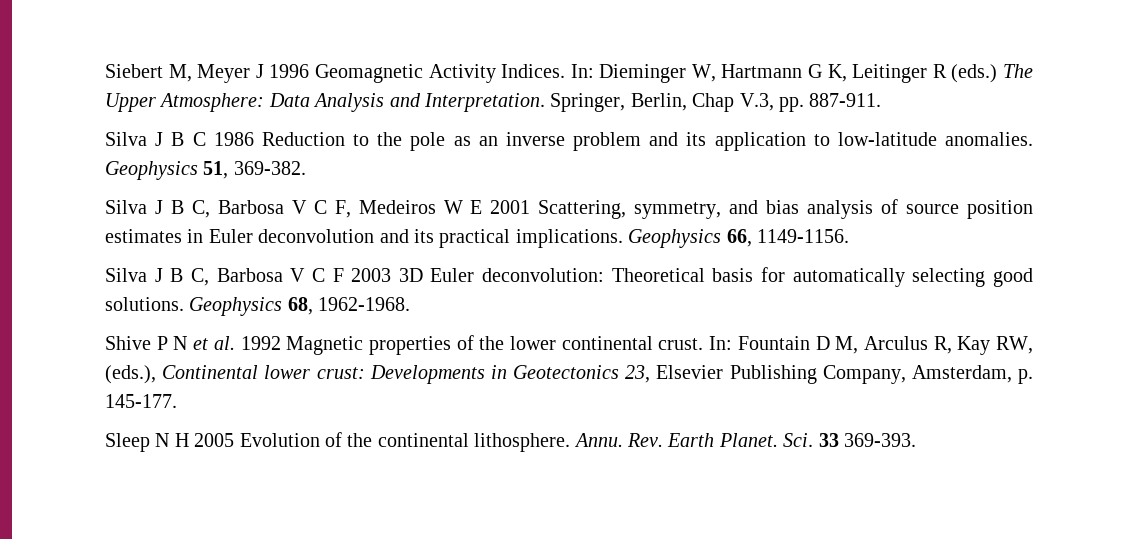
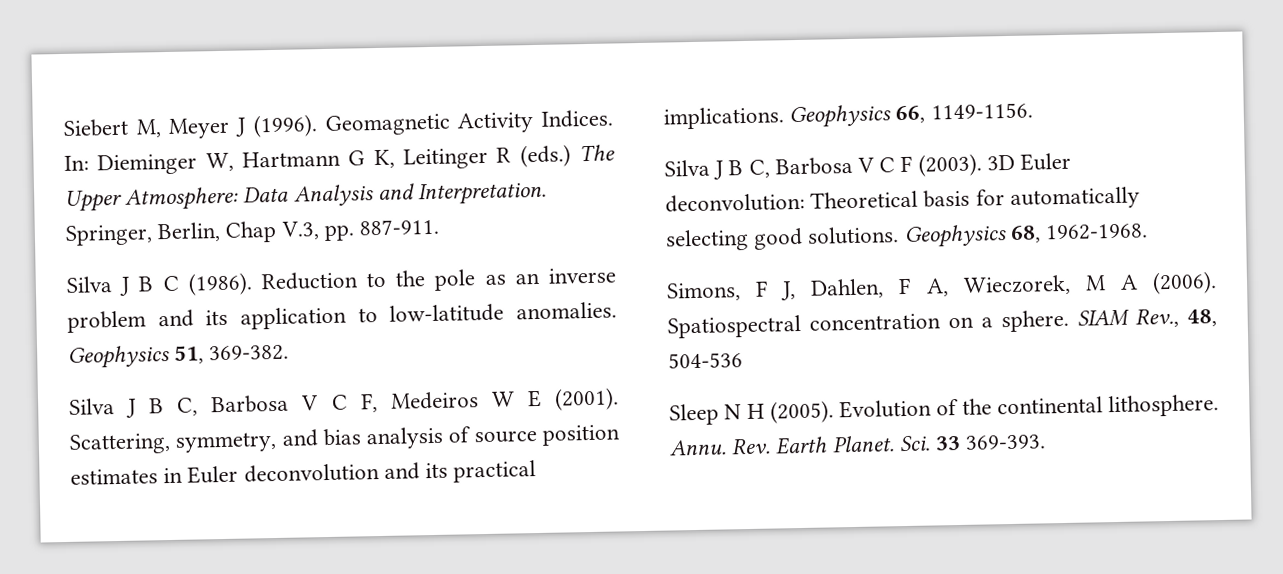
[269,64,310,78] 1996 -> [252,114,318,138] (1996).
[213,132,254,146] 1986 -> [187,272,253,296] (1986).
[490,200,531,214] 2001 -> [553,387,619,411] (2001).
[351,268,392,282] 2003 -> [917,153,982,177] (2003).
[105,335,1034,355] [105,365,1033,384] [105,394,177,408] Shive P N et al. 1992 Magnetic properties of the lower continental crust. In: Fountain D M, Arculus R, Kay RW, (eds.), Continental lower crust: Developments in Geotectonics 23, Elsevier Publishing Company, Amsterdam, p. 145-177. -> [666,271,1217,302] [667,307,1217,339] [668,352,743,369] Simons, F J, Dahlen, F A, Wieczorek, M A (2006). Spatiospectral concentration on a sphere. SIAM Rev., 48, 504-536
[194,433,235,447] 2005 -> [769,400,834,424] (2005).

